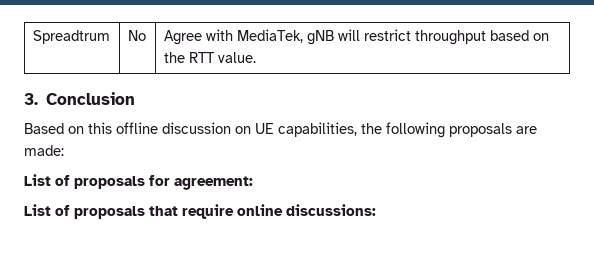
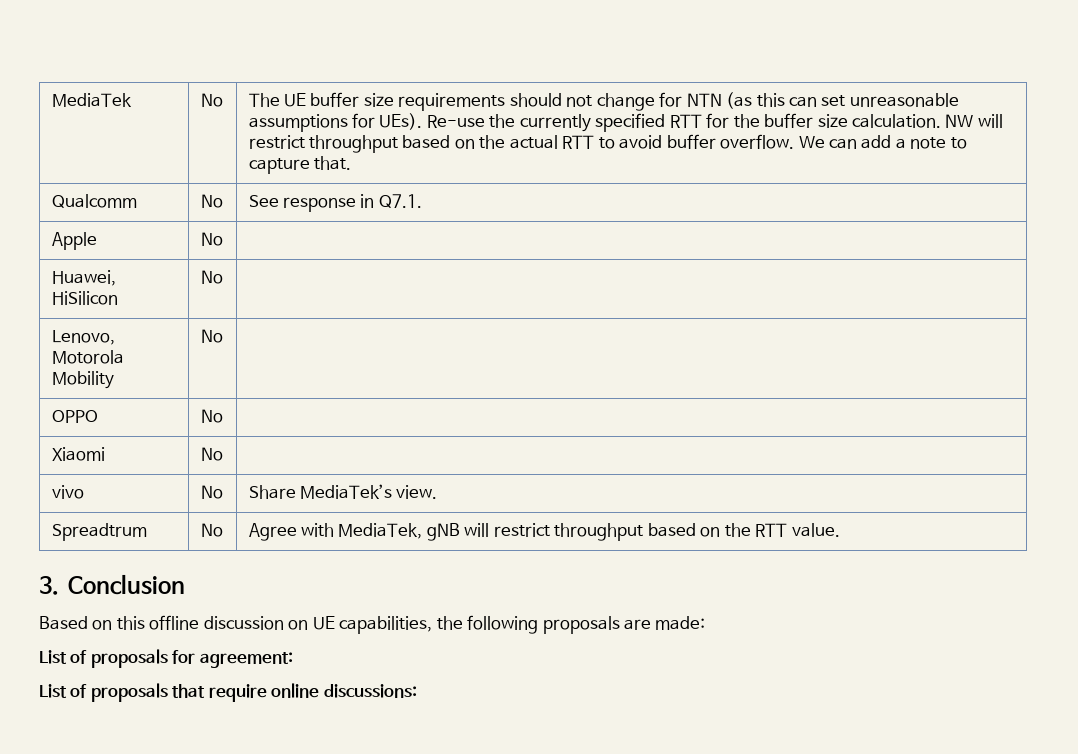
(32, 37) none -> [51,93,132,107] [200,93,223,107] [248,92,959,111] [248,113,1003,132] [248,134,967,153] [248,156,352,174] [51,194,137,208] [200,194,223,208] [248,194,422,212] [51,232,97,250] [200,232,223,246] [51,270,116,286] [51,291,118,305] [200,270,223,284] [51,330,115,345] [51,350,124,364] [51,371,114,389] [200,329,223,343] [51,410,98,423] [200,409,223,423] [51,447,105,461] [200,447,223,461] [51,485,84,499] [200,485,223,499] [248,484,438,499] MediaTek | No | The UE buffer size requirements should not change for NTN (as this can set unreasonable assumptions for UEs). Re-use the currently specified RTT for the buffer size calculation. NW will restrict throughput based on the actual RTT to avoid buffer overflow. We can add a note to capture that. // Qualcomm | No | See response in Q7.1. // Apple | No | // Huawei, HiSilicon | No | // Lenovo, Motorola Mobility | No | // OPPO | No | // Xiaomi | No | // vivo | No | Share MediaTek’s view. //

